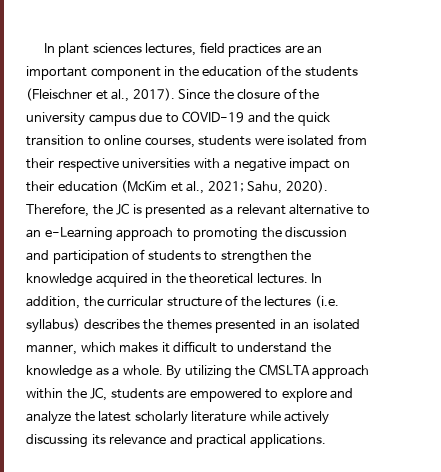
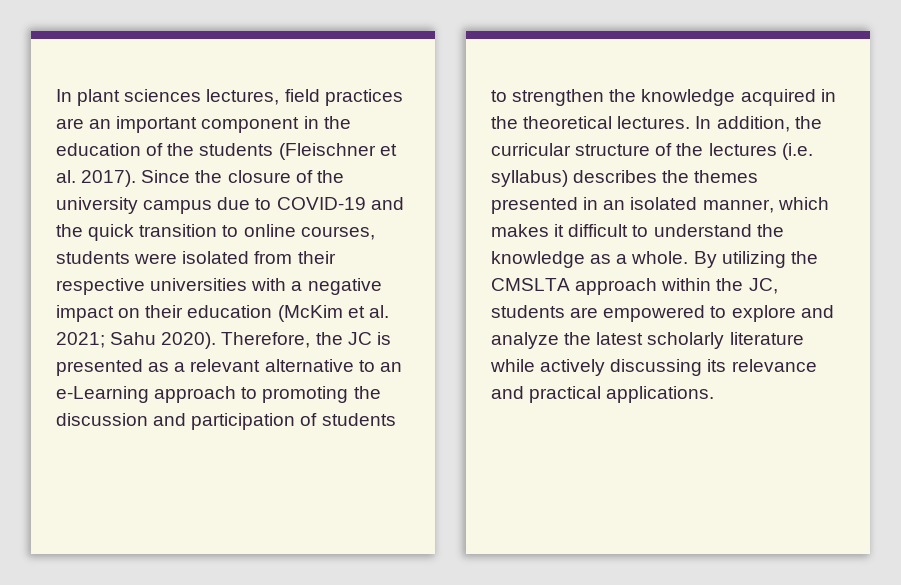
[111,89,130,102] al., -> [56,170,76,183] al.
[186,181,283,194] al., 2021; Sahu, -> [368,305,389,318] [56,332,157,348] al. 2021; Sahu

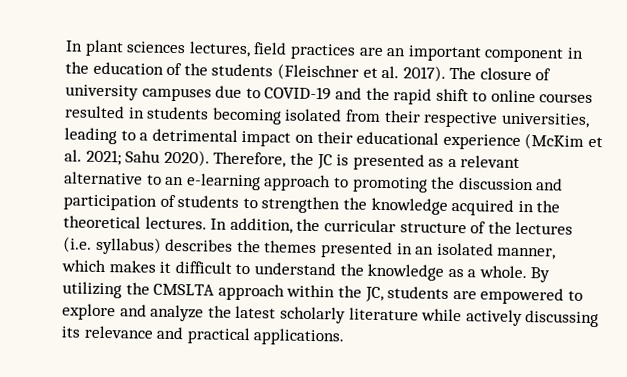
[141,170,344,183] [56,197,213,214] Since the closure of the university campus -> [449,66,552,81] [65,84,212,102] The closure of university campuses
[88,224,375,241] [56,251,336,264] [56,278,382,295] quick transition to online courses, students were isolated from their respective universities with a negative -> [393,88,594,105] [64,105,590,128] [64,127,238,145] rapid shift to online courses resulted in students becoming isolated from their respective universities, leading to a detrimental
[187,305,273,318] education -> [356,131,521,150] educational experience
[56,386,149,403] e-Learning -> [185,173,261,191] e-learning

